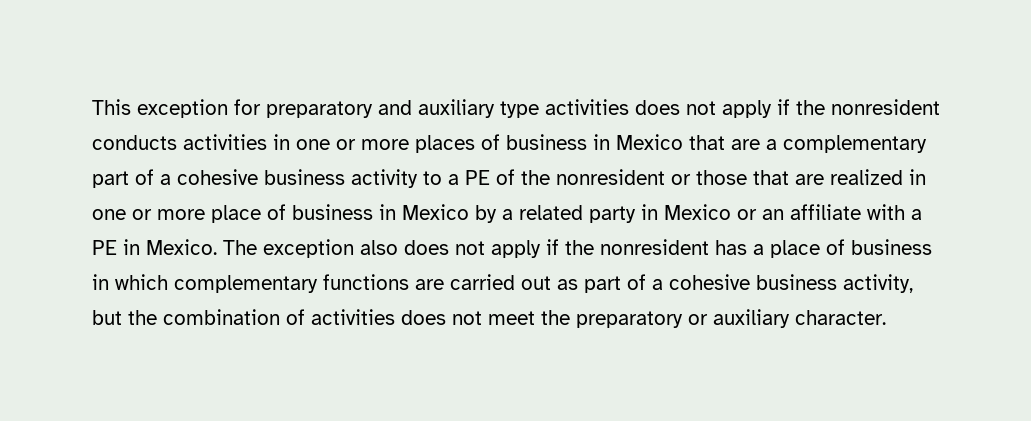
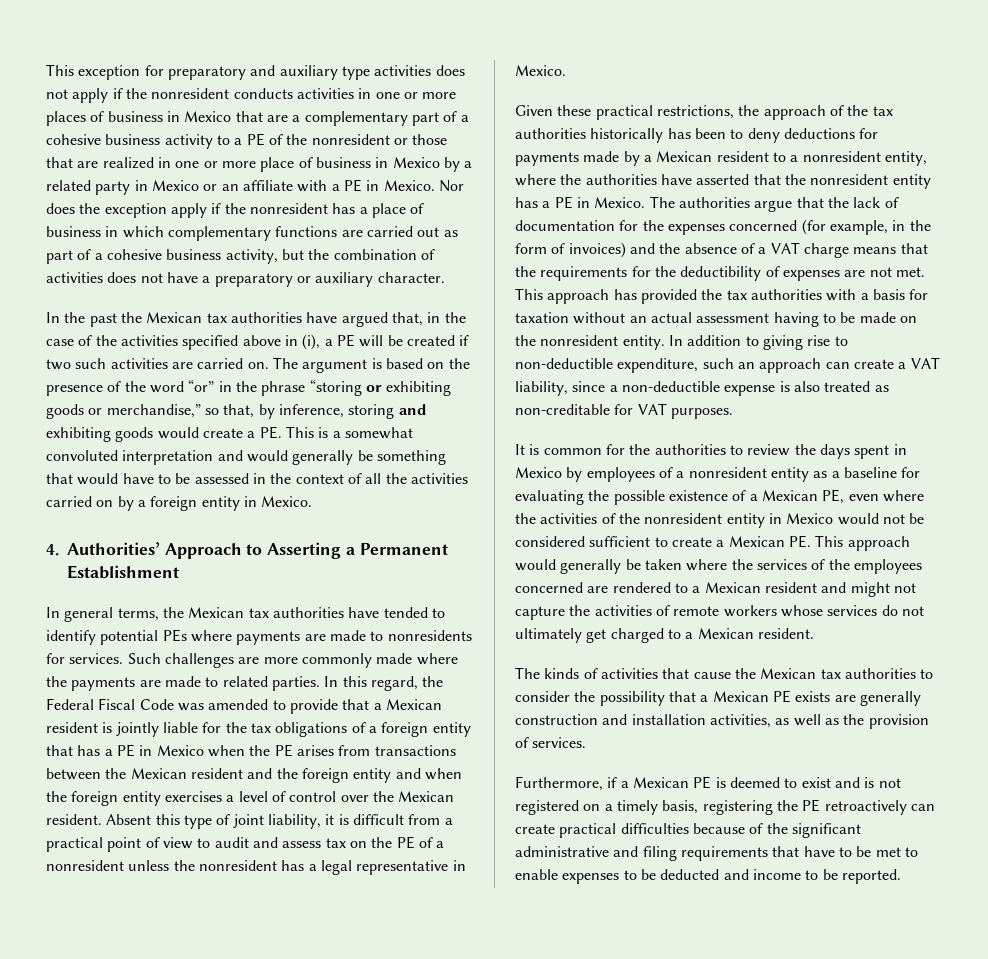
[223,239,485,258] The exception also does not -> [438,180,464,192] [46,203,167,218] Nor does the exception
[488,310,570,325] meet the -> [166,272,211,283] have a
(886, 317) none -> [46,312,466,327] [46,334,470,350] [46,357,470,373] [46,379,452,396] [46,404,426,419] [46,426,413,442] [46,450,446,465] [46,473,468,485] [46,496,313,511] [46,542,448,559] [67,565,179,579] [46,607,445,622] [46,629,472,645] [46,653,458,668] [46,676,444,691] [46,698,442,714] [46,722,471,737] [46,744,456,757] [46,768,462,783] [46,791,455,806] [46,814,453,829] [46,836,445,852] [46,860,466,875] [515,65,566,76] [515,105,893,120] [515,128,879,143] [515,151,927,166] [515,174,931,189] [515,196,899,212] [515,219,931,235] [515,242,928,258] [515,266,925,281] [515,288,929,304] [515,312,917,327] [515,335,848,350] [515,357,940,373] [515,381,889,396] [515,403,733,419] [515,444,907,459] [515,467,921,482] [515,489,924,505] [515,513,925,528] [515,535,910,551] [515,559,922,574] [515,582,916,597] [515,605,924,620] [515,628,814,643] [515,667,934,679] [515,690,921,706] [515,714,929,729] [515,737,587,748] [515,776,901,791] [515,799,935,815] [515,823,861,838] [515,846,918,861] [515,869,901,884] // In the past the Mexican tax authorities have argued that, in the case of the activities specified above in (i), a PE will be created if two such activities are carried on. The argument is based on the presence of the word “or” in the phrase “storing or exhibiting goods or merchandise,” so that, by inference, storing and exhibiting goods would create a PE. This is a somewhat convoluted interpretation and would generally be something that would have to be assessed in the context of all the activities carried on by a foreign entity in Mexico. // 4. Authorities’ Approach to Asserting a Permanent Establishment // In general terms, the Mexican tax authorities have tended to identify potential PEs where payments are made to nonresidents for services. Such challenges are more commonly made where the payments are made to related parties. In this regard, the Federal Fiscal Code was amended to provide that a Mexican resident is jointly liable for the tax obligations of a foreign entity that has a PE in Mexico when the PE arises from transactions between the Mexican resident and the foreign entity and when the foreign entity exercises a level of control over the Mexican resident. Absent this type of joint liability, it is difficult from a practical point of view to audit and assess tax on the PE of a nonresident unless the nonresident has a legal representative in Mexico. // Given these practical restrictions, the approach of the tax authorities historically has been to deny deductions for payments made by a Mexican resident to a nonresident entity, where the authorities have asserted that the nonresident entity has a PE in Mexico. The authorities argue that the lack of documentation for the expenses concerned (for example, in the form of invoices) and the absence of a VAT charge means that the requirements for the deductibility of expenses are not met. This approach has provided the tax authorities with a basis for taxation without an actual assessment having to be made on the nonresident entity. In addition to giving rise to non-deductible expenditure, such an approach can create a VAT liability, since a non-deductible expense is also treated as non-creditable for VAT purposes. // It is common for the authorities to review the days spent in Mexico by employees of a nonresident entity as a baseline for evaluating the possible existence of a Mexican PE, even where the activities of the nonresident entity in Mexico would not be considered sufficient to create a Mexican PE. This approach would generally be taken where the services of the employees concerned are rendered to a Mexican resident and might not capture the activities of remote workers whose services do not ultimately get charged to a Mexican resident. // The kinds of activities that cause the Mexican tax authorities to consider the possibility that a Mexican PE exists are generally construction and installation activities, as well as the provision of services. // Furthermore, if a Mexican PE is deemed to exist and is not registered on a timely basis, registering the PE retroactively can create practical difficulties because of the significant administrative and filing requirements that have to be met to enable expenses to be deducted and income to be reported.

